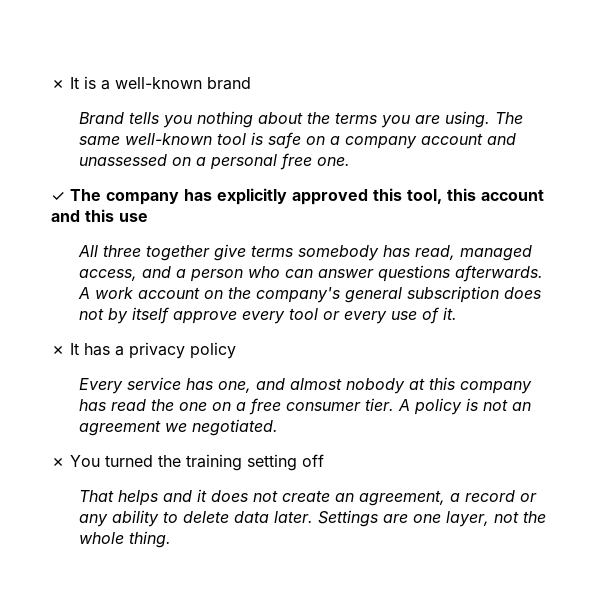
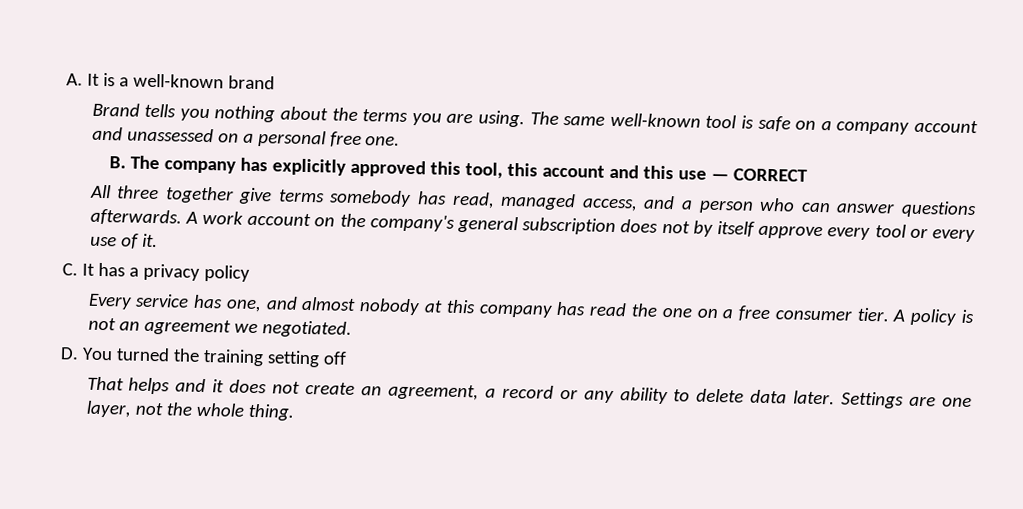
[51,80,65,89] ✗ -> [66,73,83,86] A.
[51,191,65,201] ✓ -> [108,156,126,169] B.
(148, 217) none -> [710,168,808,182] — CORRECT
[51,346,65,355] ✗ -> [62,263,78,276] C.
[51,458,65,467] ✗ -> [60,347,79,360] D.

